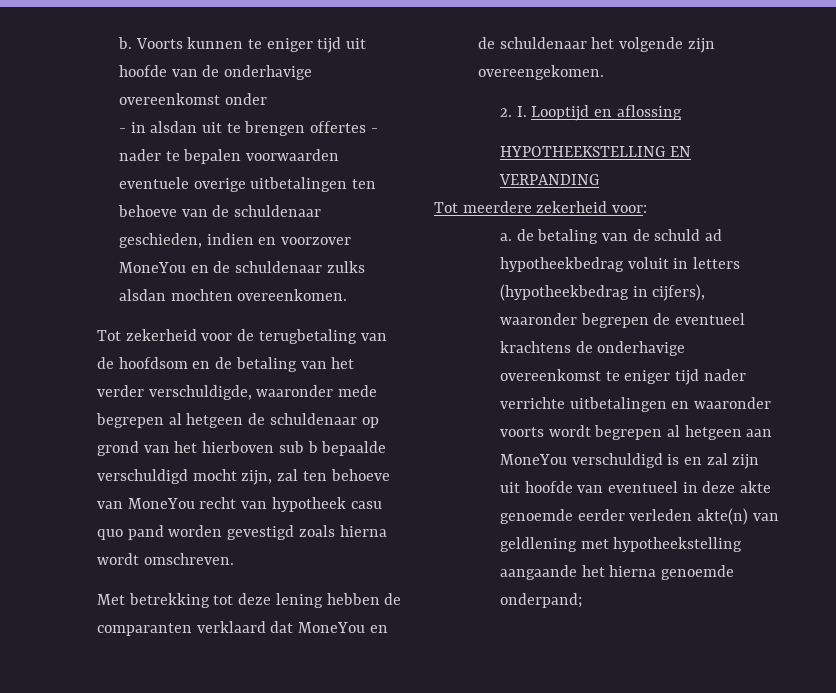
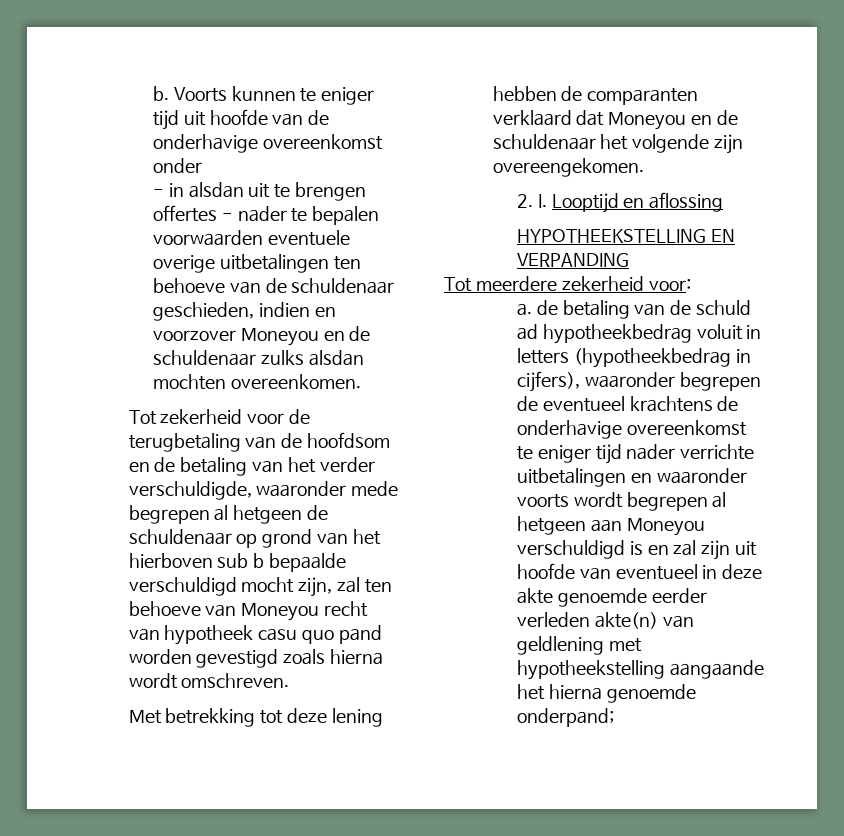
[118,262,186,273] MoneYou -> [240,328,319,346] Moneyou
[127,498,195,509] MoneYou -> [241,603,320,621] Moneyou
[298,622,366,633] MoneYou -> [608,112,687,130] Moneyou
[499,454,567,465] MoneYou -> [626,518,705,536] Moneyou

